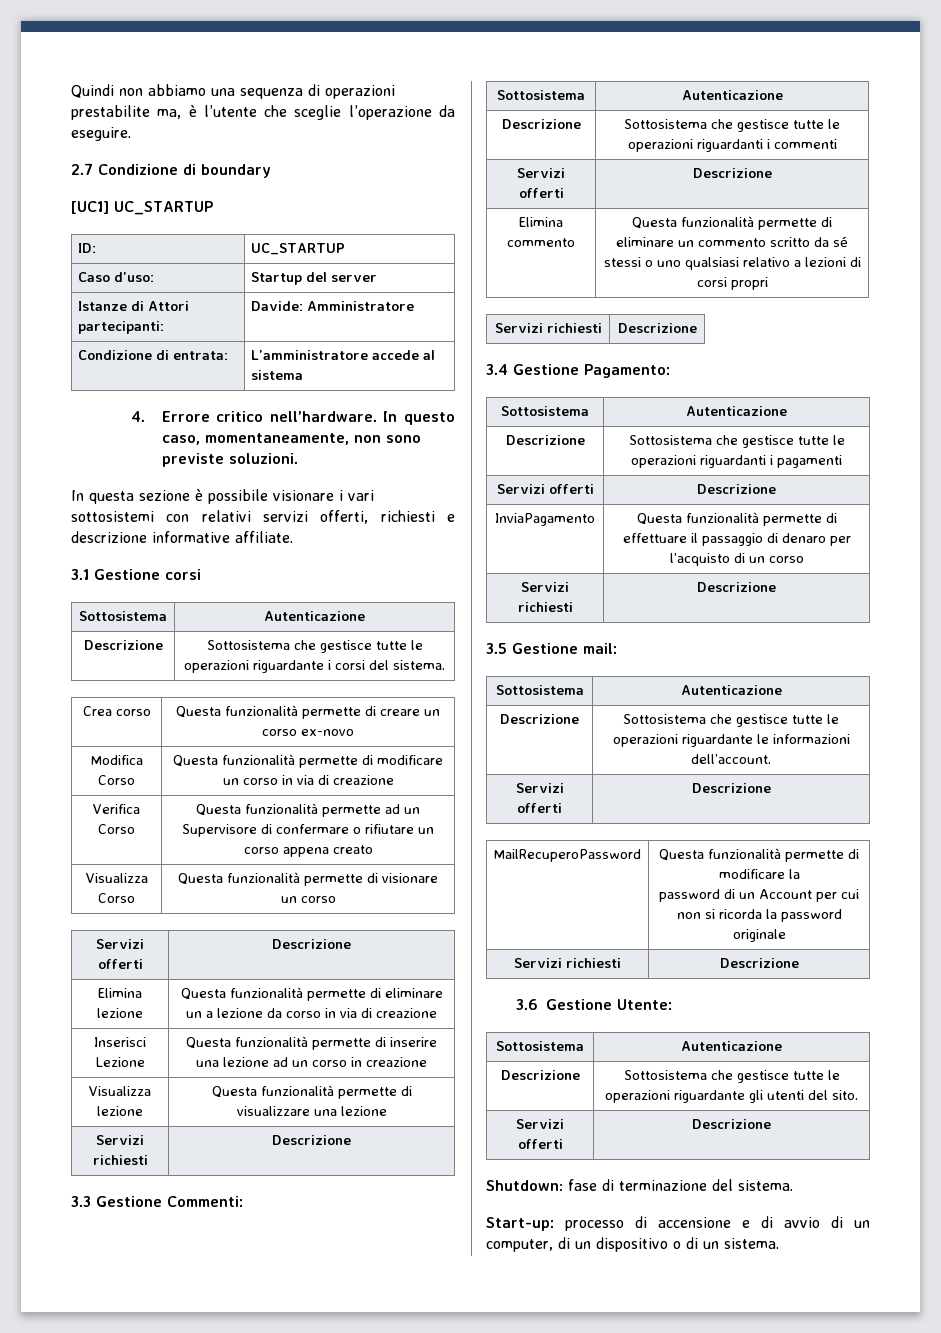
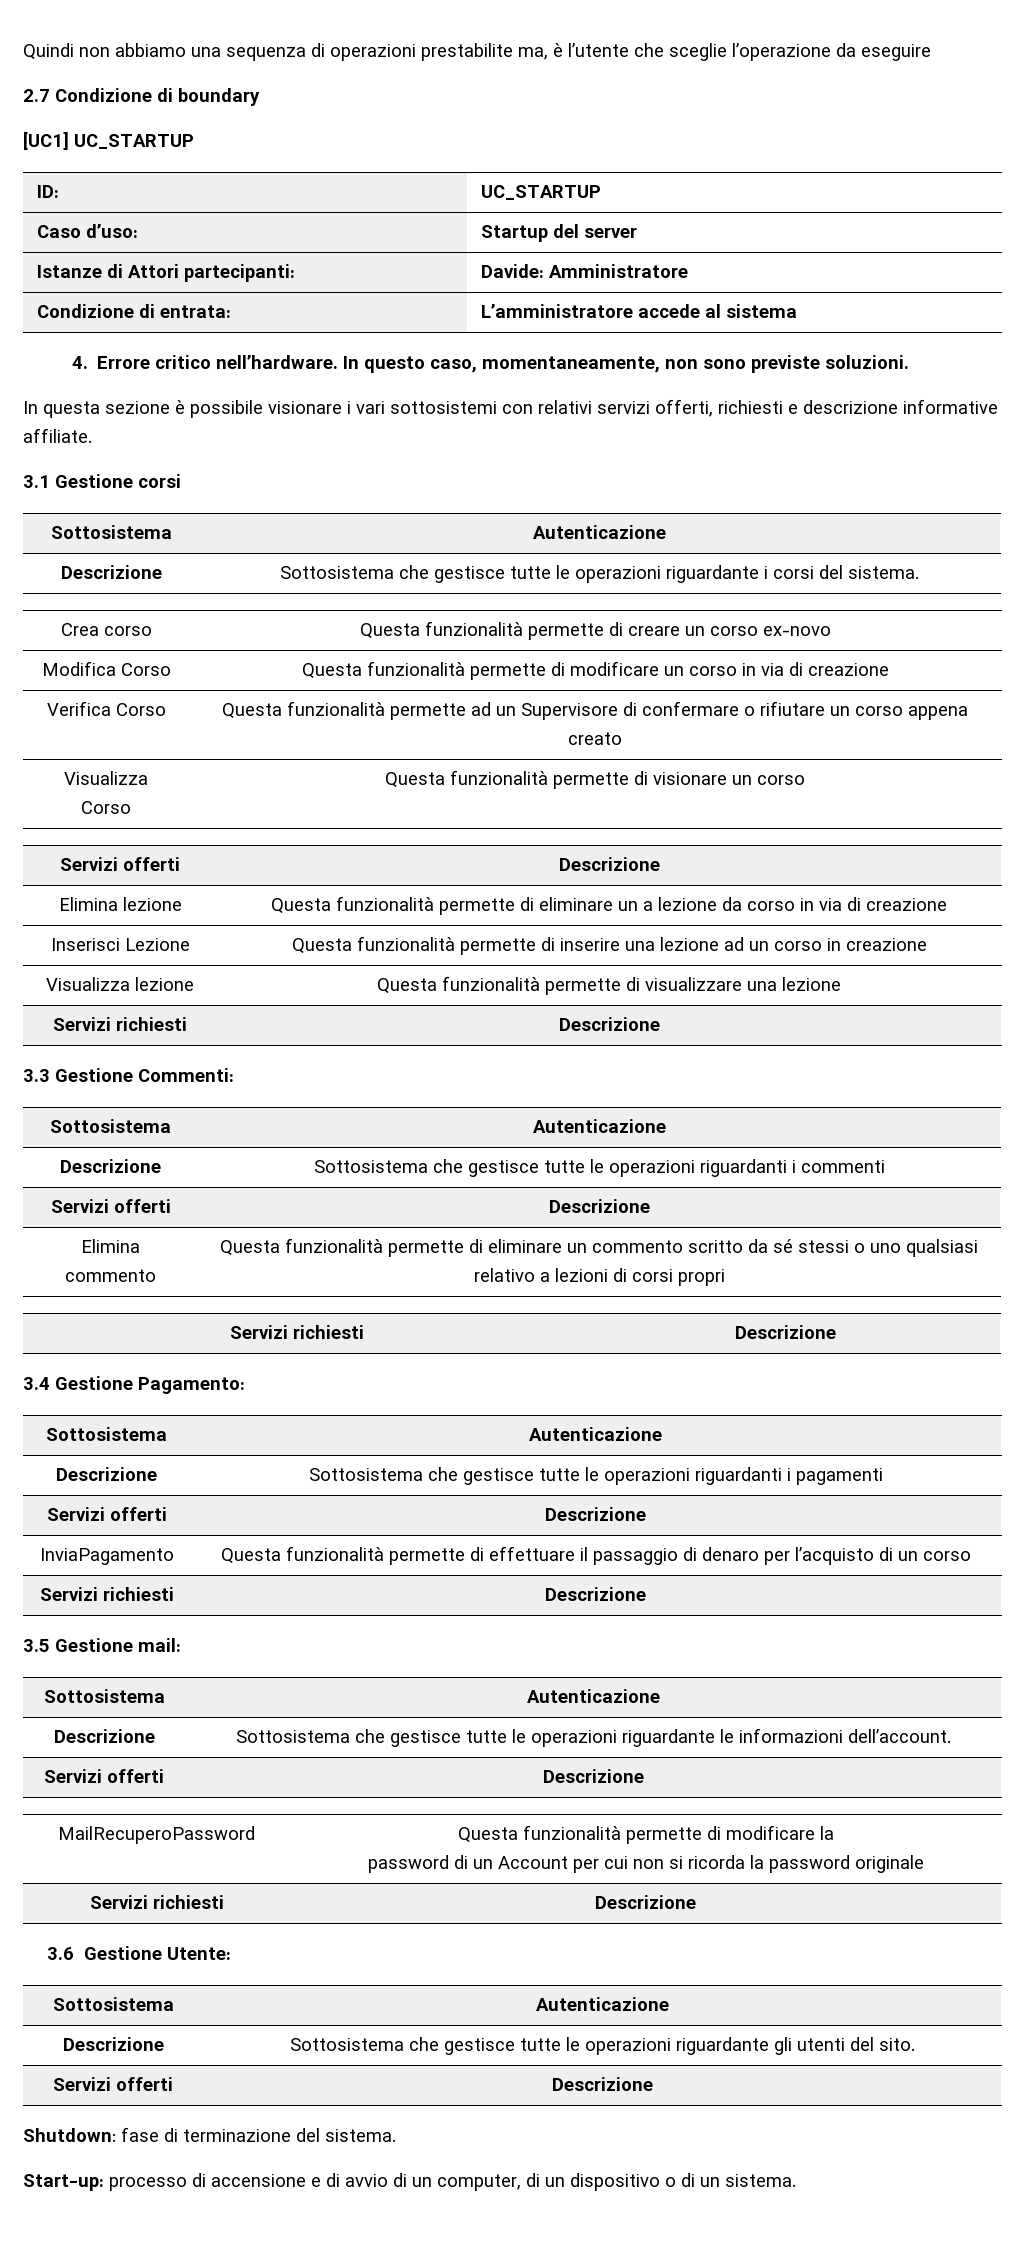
[71,127,131,141] eseguire. -> [861,44,931,61] eseguire

